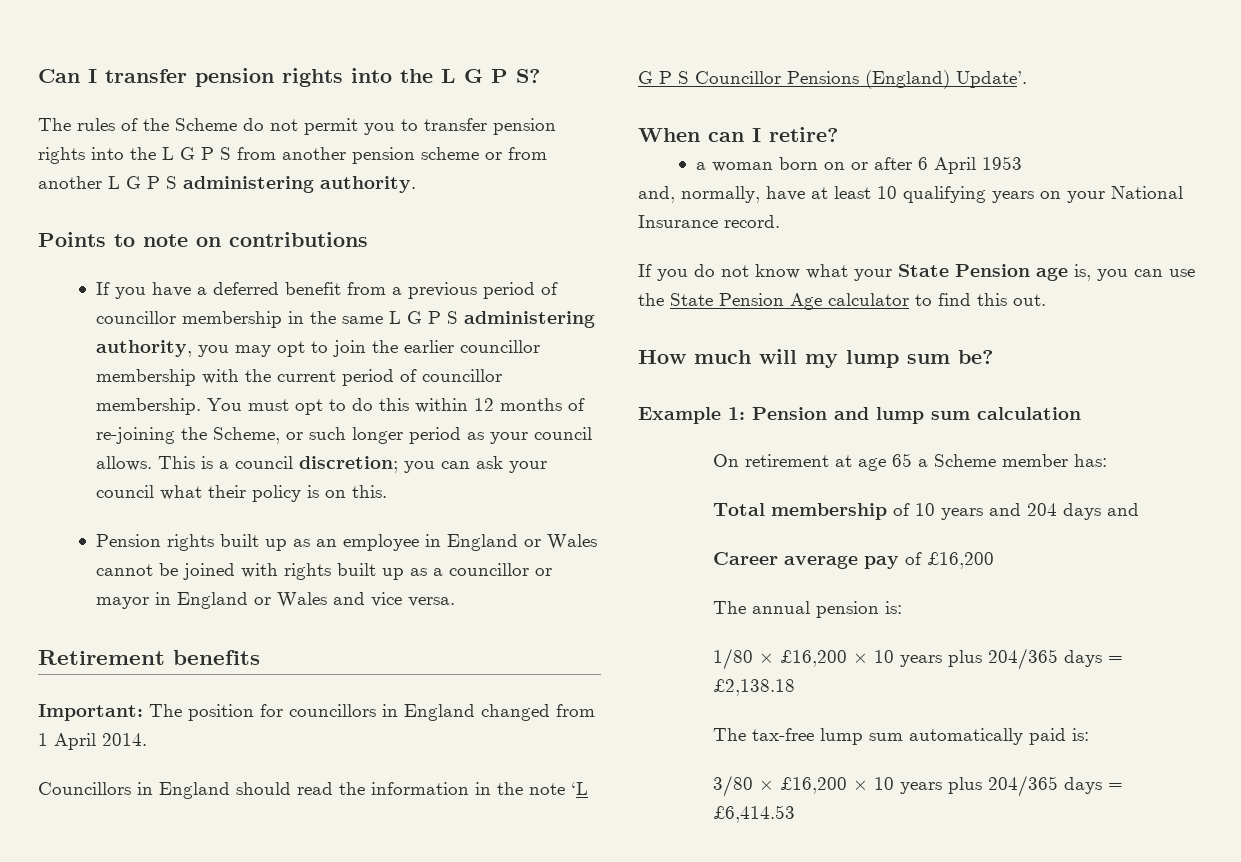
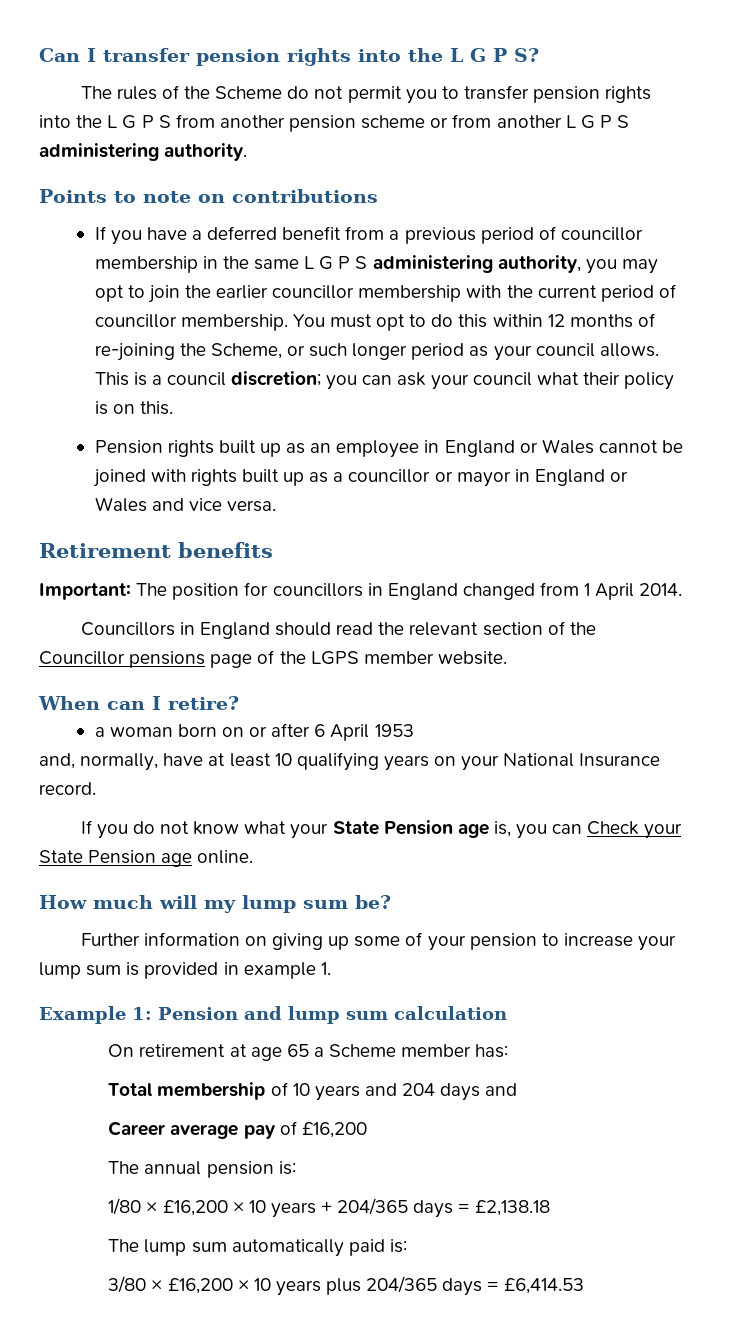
[371,782,588,795] [638,70,1027,89] information in the note ‘L G P S Councillor Pensions (England) Update’. -> [409,621,596,636] [39,650,507,668] relevant section of the Councillor pensions page of the LGPS member website.
[1169,269,1195,277] [638,293,1046,310] use the State Pension Age calculator to find this out. -> [587,821,682,839] [39,850,254,867] Check your State Pension age online.
(993, 357) none -> [80,932,677,951] [39,962,331,979] // Further information on giving up some of your pension to increase your lump sum is provided in example 1.
[948,650,983,667] plus -> [321,1201,333,1213] +
[752,728,815,741] tax-free -> (140, 1245) none

